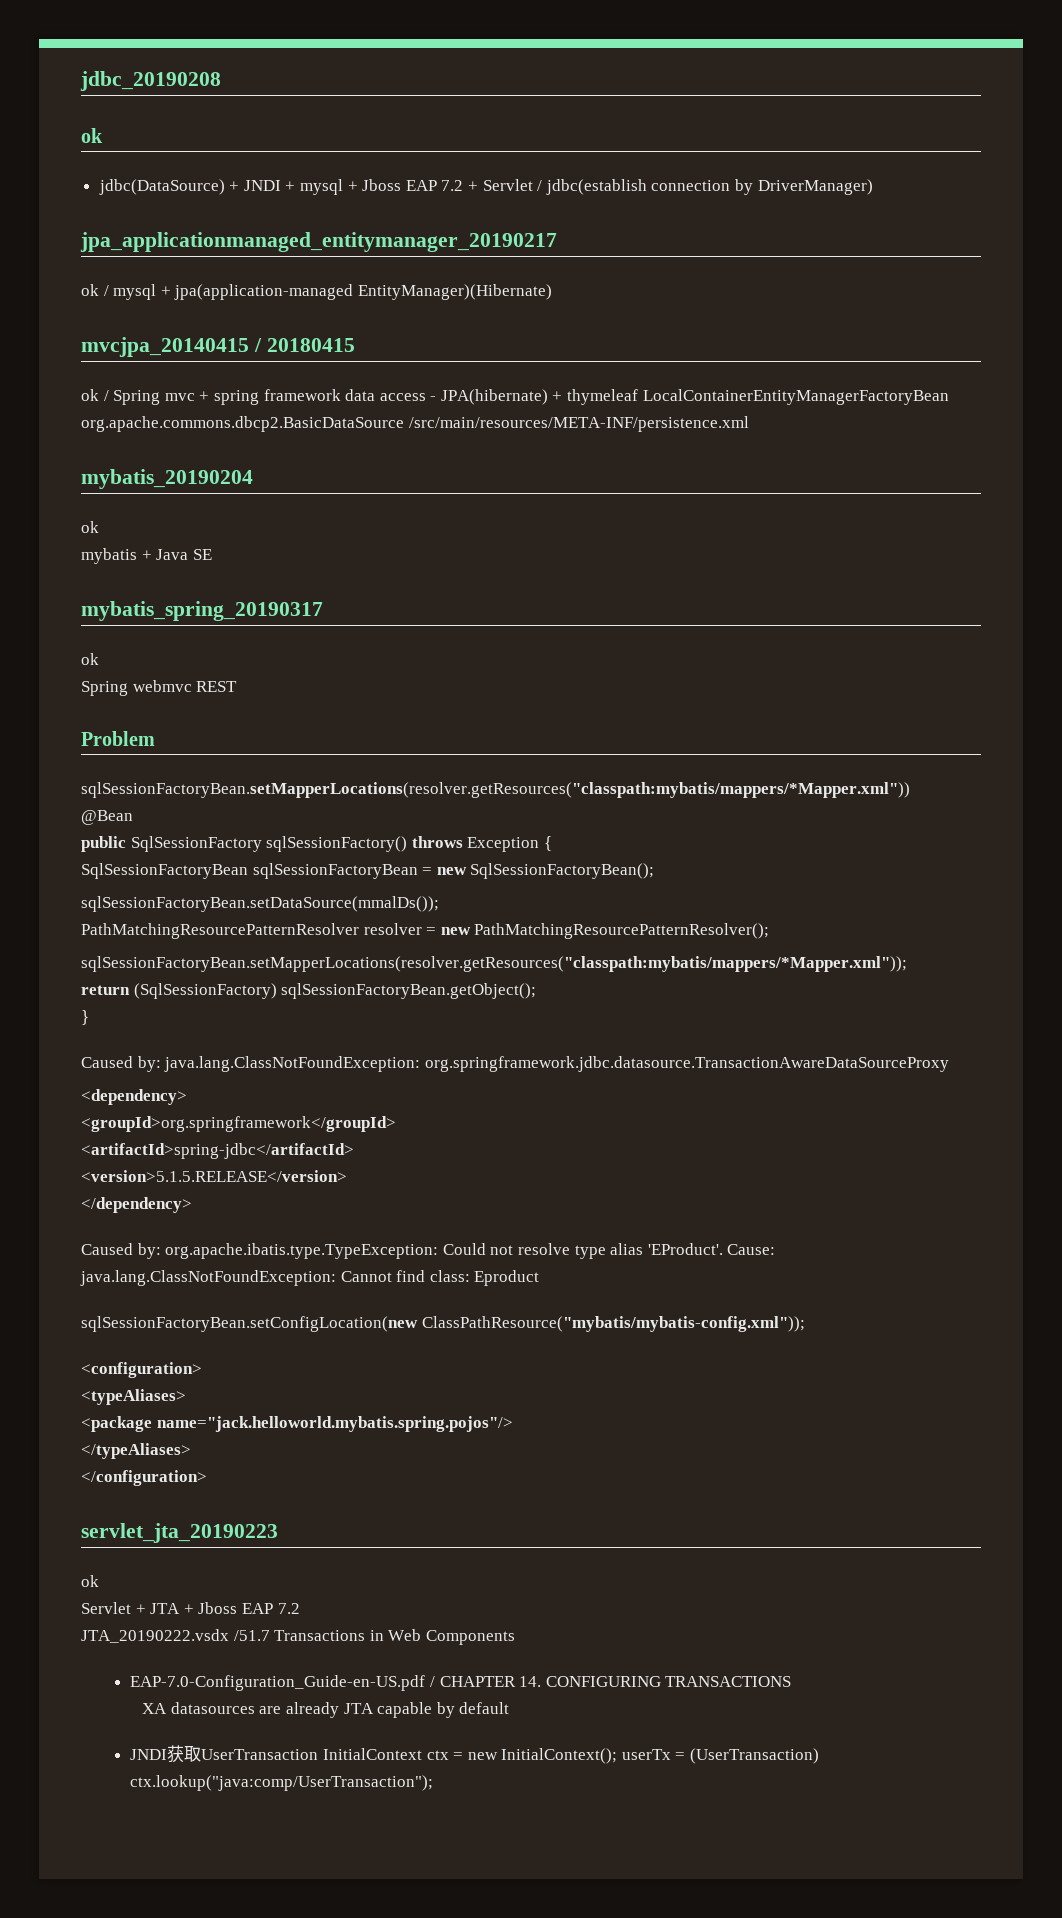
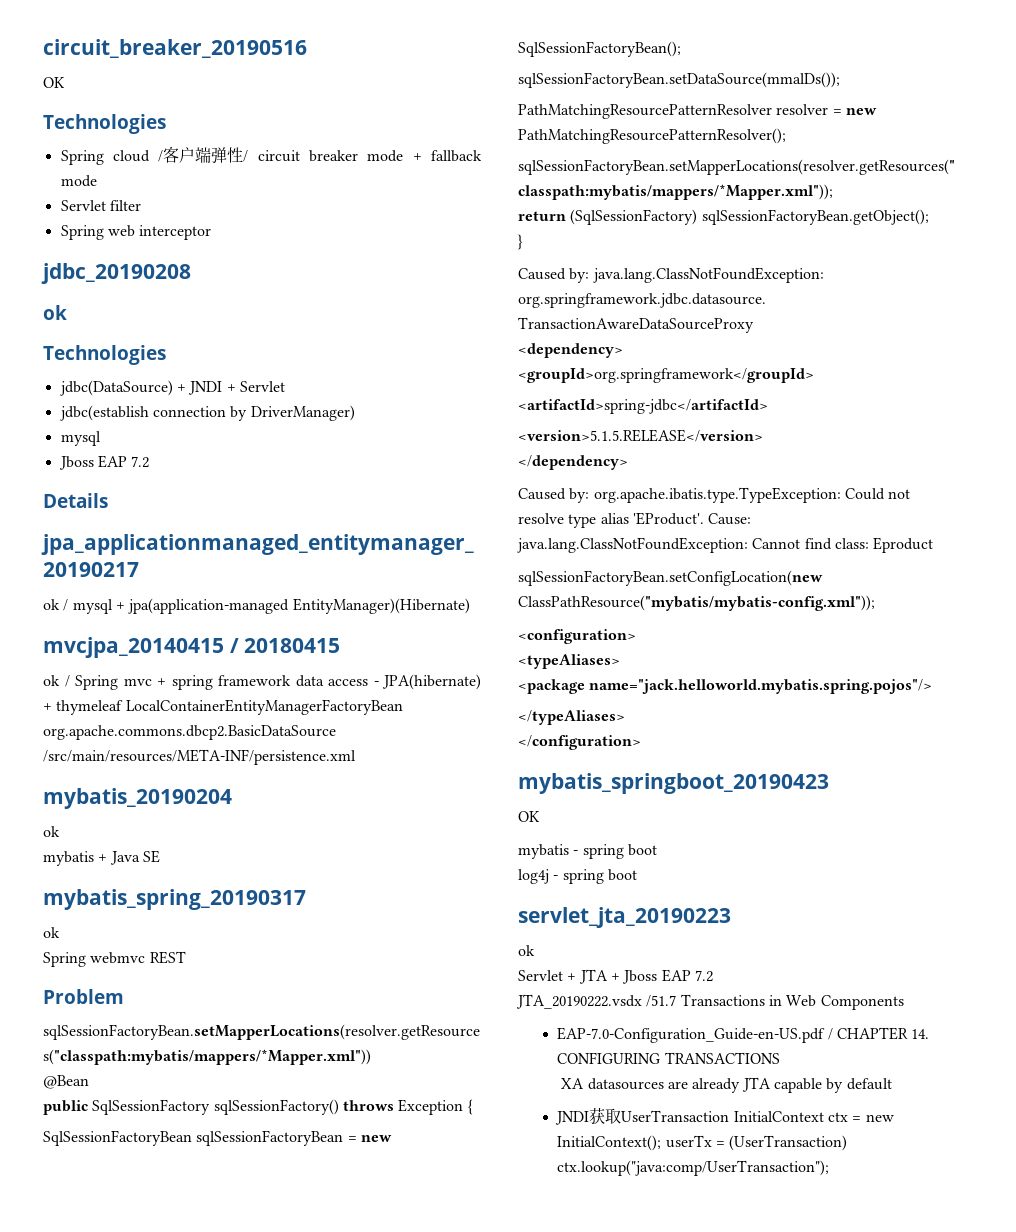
(80, 81) none -> [43,39,307,58] [43,77,65,88] [43,114,166,134] [60,146,482,165] [60,175,97,187] [60,200,141,211] [60,225,212,240] circuit_breaker_20190516 // OK // Technologies // Spring cloud /客户端弹性/ circuit breaker mode + fallback mode // Servlet filter // Spring web interceptor //
(103, 135) none -> [43,345,166,365] // Technologies
[300,179,543,195] mysql + Jboss EAP 7.2 + Servlet / -> [239,381,285,392] Servlet //
(873, 187) none -> [60,431,101,446] [58,455,150,470] [43,493,108,508] // mysql // Jboss EAP 7.2 // Details
(207, 1478) none -> [518,773,829,794] [518,811,540,822] [518,844,657,859] [518,869,637,884] // mybatis_springboot_20190423 // OK // mybatis - spring boot // log4j - spring boot

